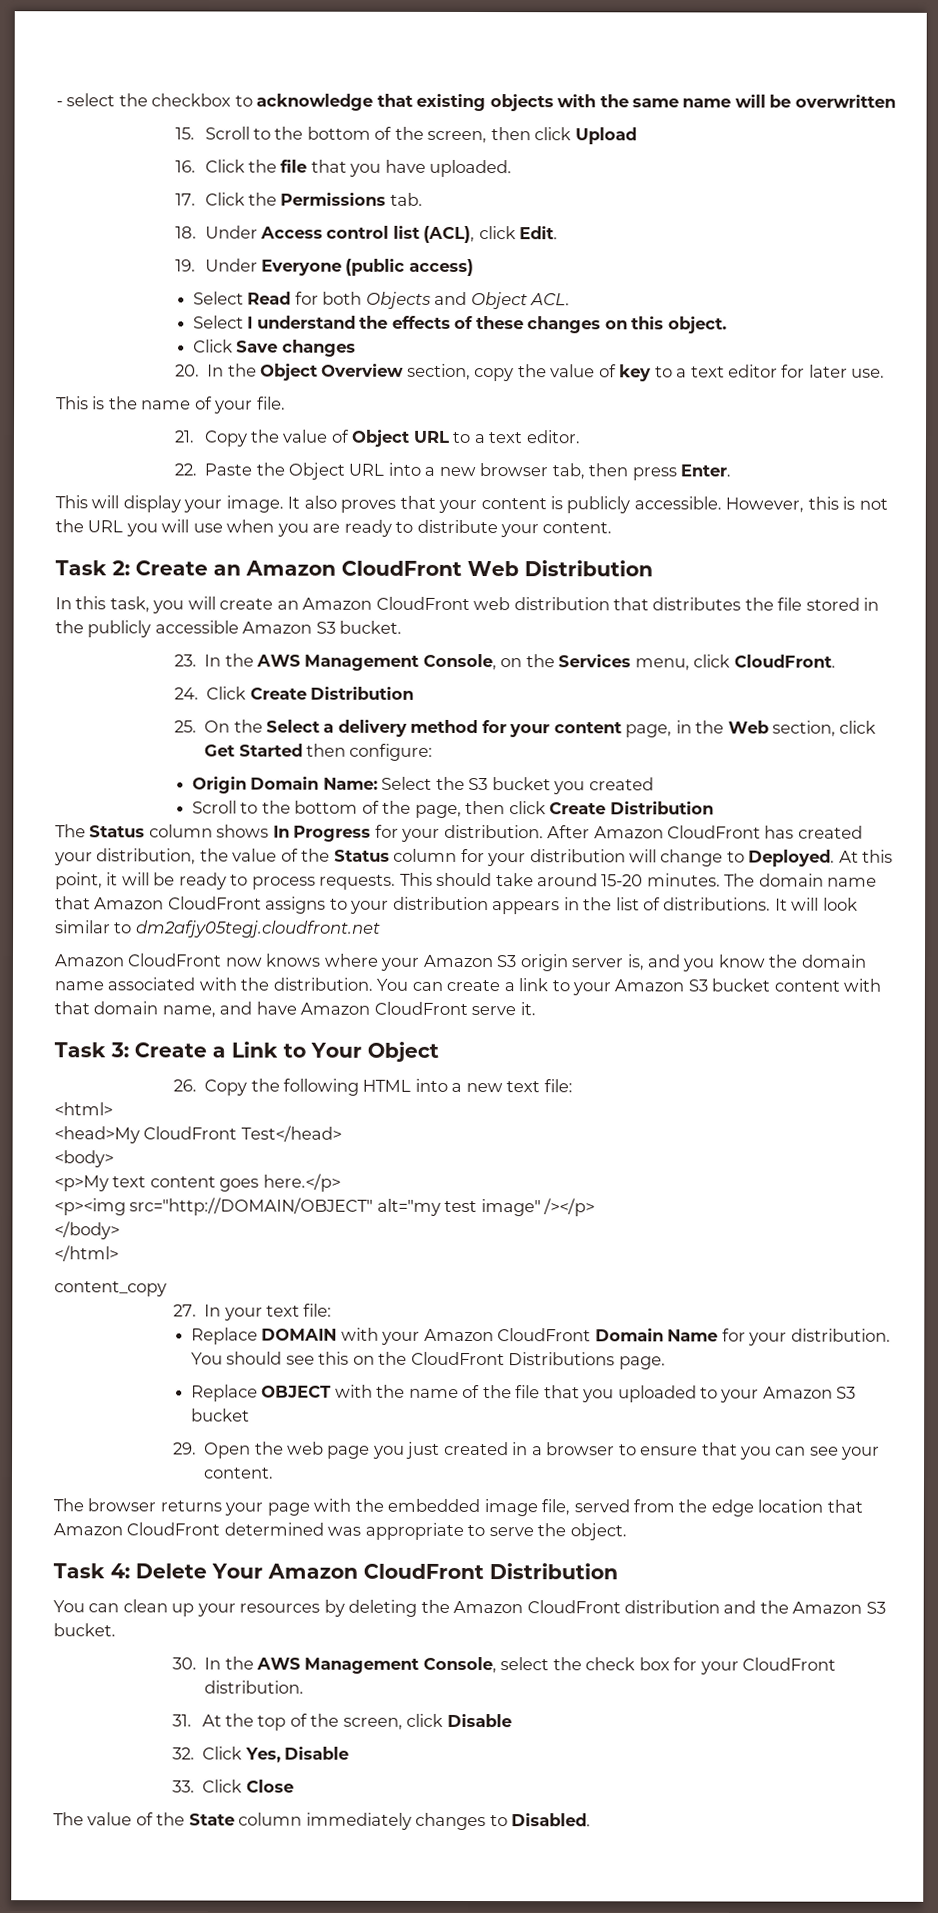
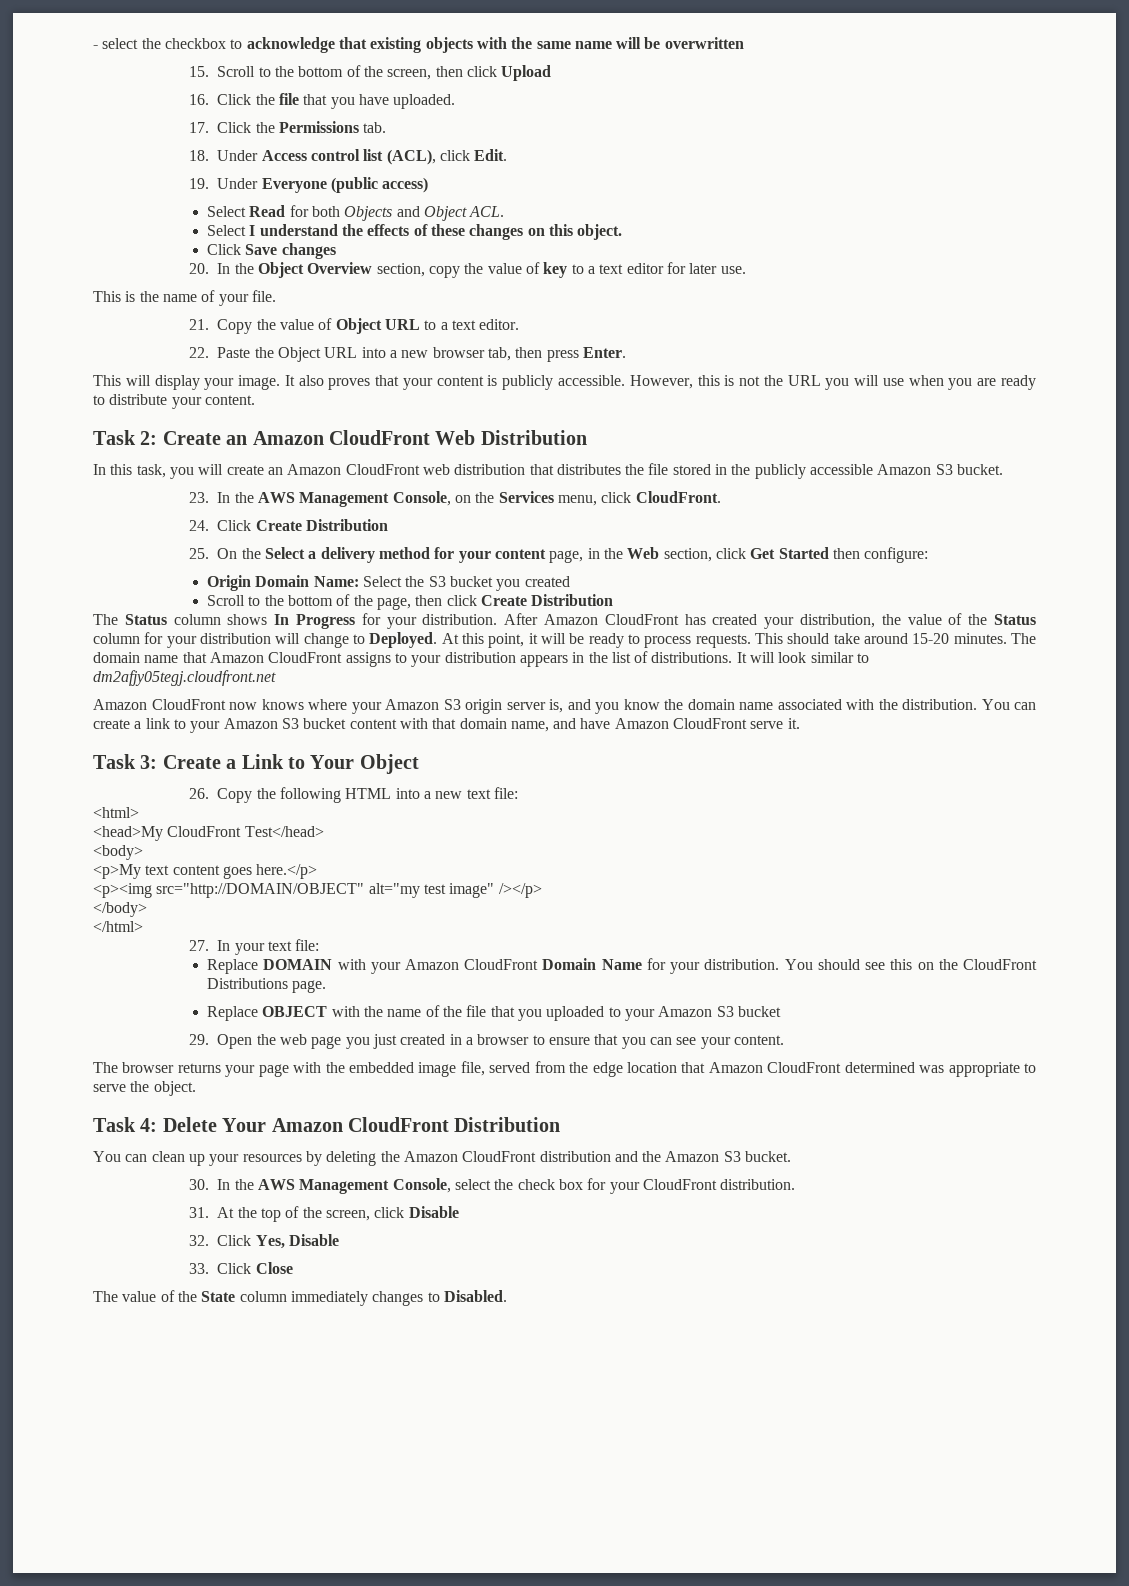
[54,1281,167,1297] // content_copy -> (143, 926) none

